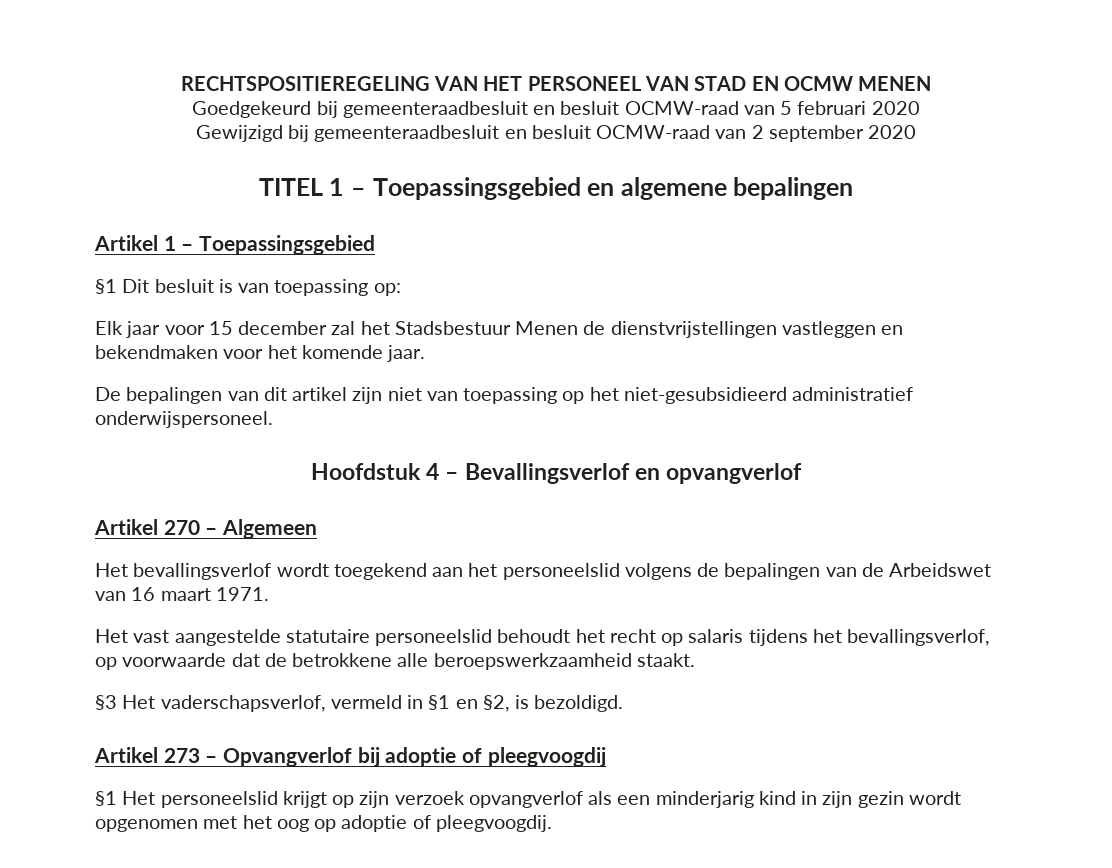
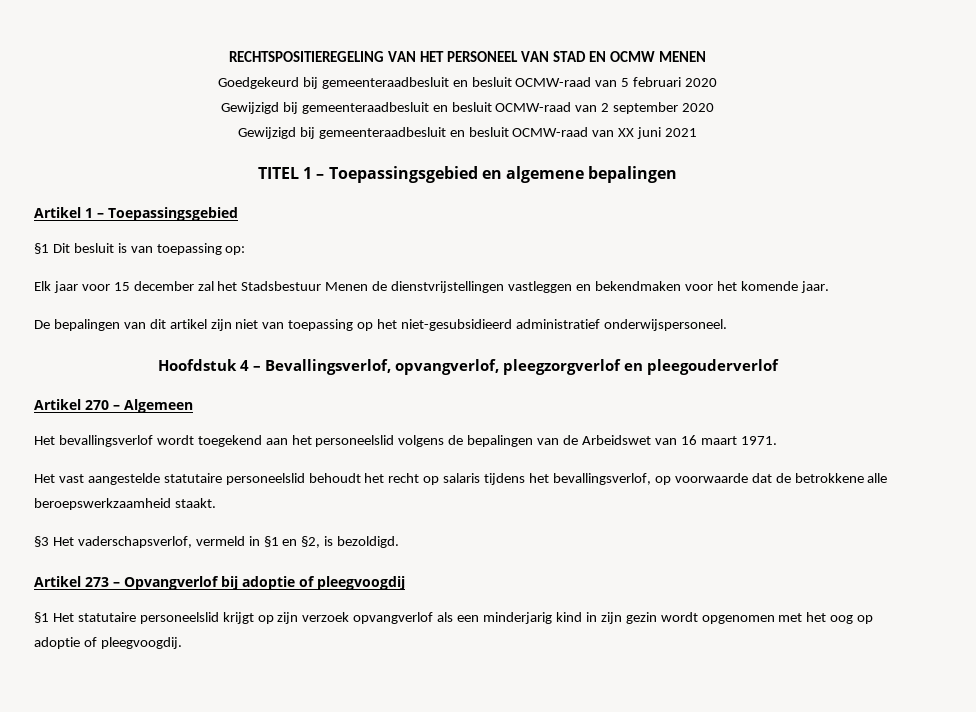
(917, 132) none -> [237,127,698,139] // Gewijzigd bij gemeenteraadbesluit en besluit OCMW-raad van XX juni 2021
[464,463,802,484] Bevallingsverlof en opvangverlof -> [264,359,779,375] Bevallingsverlof, opvangverlof, pleegzorgverlof en pleegouderverlof
(156, 798) none -> [77,612,136,622] statutaire

